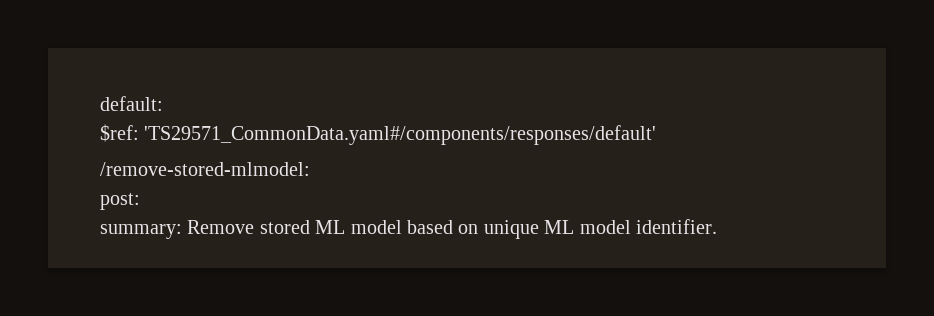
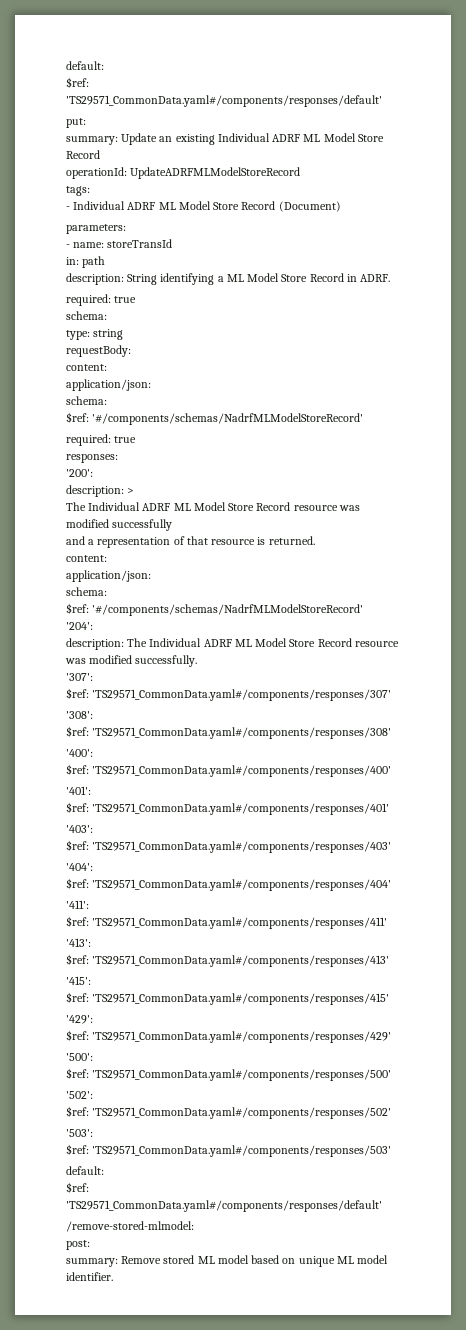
[100,96,163,111] [100,124,657,145] default: // $ref: 'TS29571_CommonData.yaml#/components/responses/default' -> [66,61,104,70] [66,77,89,88] [66,95,382,107] [66,118,86,128] [66,133,384,145] [66,150,100,159] [66,167,301,179] [66,186,90,196] [66,201,341,212] [66,224,126,234] [66,239,173,248] [66,256,106,268] [66,273,391,285] [66,294,137,306] [66,311,107,320] [66,329,124,340] [66,345,131,357] [66,364,107,371] [66,379,151,391] [66,396,107,405] [66,412,364,425] [66,434,137,446] [66,454,118,463] [66,469,93,477] [66,485,135,497] [66,502,360,511] [66,519,173,531] [66,536,315,548] [66,555,107,562] [66,570,151,582] [66,587,107,596] [66,603,364,616] [66,622,93,630] [66,638,399,650] [65,655,198,667] [66,673,93,681] [66,688,392,701] [66,711,93,719] [66,726,392,739] [66,749,93,757] [66,764,392,777] [66,786,91,795] [66,802,390,815] [66,825,93,833] [66,840,392,853] [66,863,93,871] [66,878,392,891] [66,900,89,909] [66,916,388,929] [66,938,91,947] [66,954,390,967] [66,976,91,985] [66,992,390,1005] [66,1015,93,1024] [66,1030,392,1043] [66,1053,93,1061] [66,1068,392,1081] [66,1091,93,1099] [66,1106,392,1119] [66,1129,93,1137] [66,1144,392,1157] [66,1166,104,1175] [66,1182,89,1193] [66,1200,382,1212] default: // $ref: 'TS29571_CommonData.yaml#/components/responses/default' // put: // summary: Update an existing Individual ADRF ML Model Store Record // operationId: UpdateADRFMLModelStoreRecord // tags: // - Individual ADRF ML Model Store Record (Document) // parameters: // - name: storeTransId // in: path // description: String identifying a ML Model Store Record in ADRF. // required: true // schema: // type: string // requestBody: // content: // application/json: // schema: // $ref: '#/components/schemas/NadrfMLModelStoreRecord' // required: true // responses: // '200': // description: > // The Individual ADRF ML Model Store Record resource was modified successfully // and a representation of that resource is returned. // content: // application/json: // schema: // $ref: '#/components/schemas/NadrfMLModelStoreRecord' // '204': // description: The Individual ADRF ML Model Store Record resource was modified successfully. // '307': // $ref: 'TS29571_CommonData.yaml#/components/responses/307' // '308': // $ref: 'TS29571_CommonData.yaml#/components/responses/308' // '400': // $ref: 'TS29571_CommonData.yaml#/components/responses/400' // '401': // $ref: 'TS29571_CommonData.yaml#/components/responses/401' // '403': // $ref: 'TS29571_CommonData.yaml#/components/responses/403' // '404': // $ref: 'TS29571_CommonData.yaml#/components/responses/404' // '411': // $ref: 'TS29571_CommonData.yaml#/components/responses/411' // '413': // $ref: 'TS29571_CommonData.yaml#/components/responses/413' // '415': // $ref: 'TS29571_CommonData.yaml#/components/responses/415' // '429': // $ref: 'TS29571_CommonData.yaml#/components/responses/429' // '500': // $ref: 'TS29571_CommonData.yaml#/components/responses/500' // '502': // $ref: 'TS29571_CommonData.yaml#/components/responses/502' // '503': // $ref: 'TS29571_CommonData.yaml#/components/responses/503' // default: // $ref: 'TS29571_CommonData.yaml#/components/responses/default'

